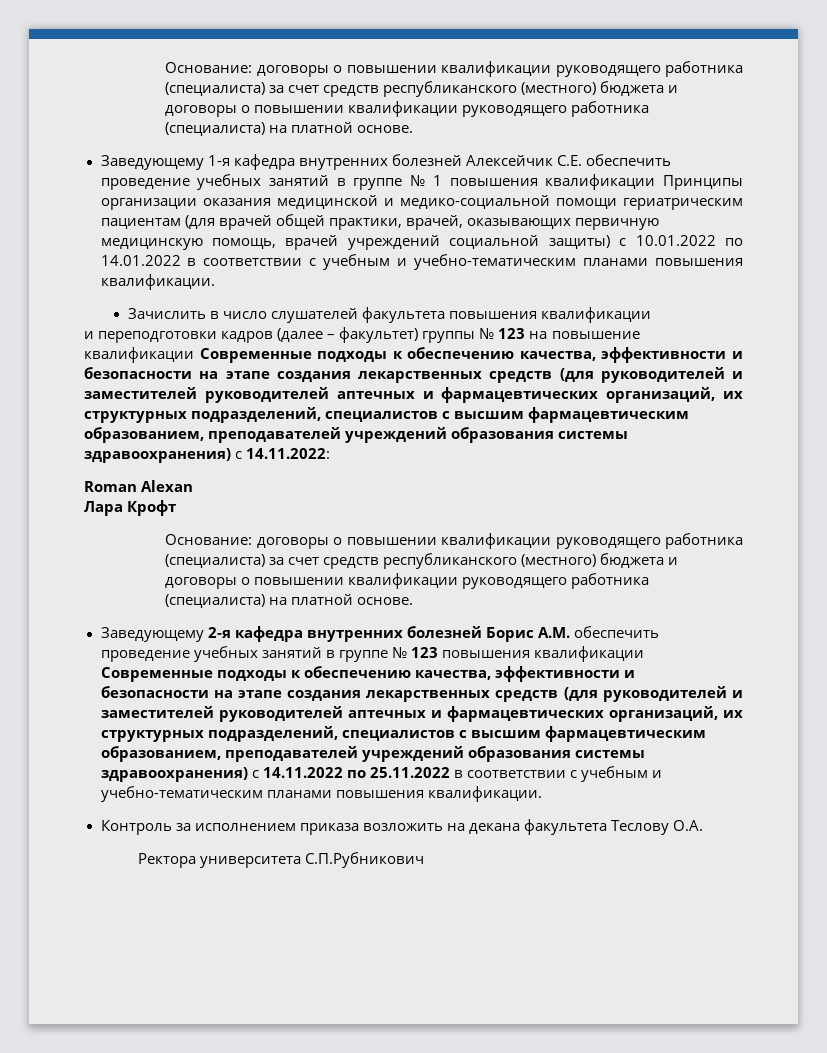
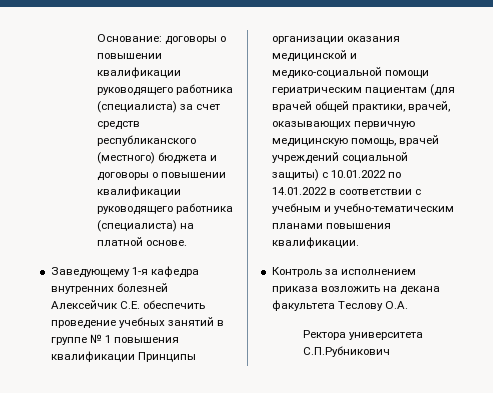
[127,307,651,323] [84,327,640,343] [84,347,743,363] [84,367,743,383] [84,387,743,403] [84,407,690,423] [84,427,629,443] [84,448,331,463] [84,480,194,492] [84,500,177,516] [165,533,744,549] [165,553,679,569] [165,573,650,589] [165,594,414,608] [100,626,659,642] [100,646,644,662] [100,666,635,682] [100,686,743,702] [100,706,743,722] [100,726,706,742] [100,746,645,762] [100,766,662,782] [100,786,542,802] // Зачислить в число слушателей факультета повышения квалификации // и переподготовки кадров (далее – факультет) группы № 123 на повышение квалификации Современные подходы к обеспечению качества, эффективности и безопасности на этапе создания лекарственных средств (для руководителей и заместителей руководителей аптечных и фармацевтических организаций, их структурных подразделений, специалистов с высшим фармацевтическим образованием, преподавателей учреждений образования системы здравоохранения) с 14.11.2022: // Roman Alexan // Лара Крофт // Основание: договоры о повышении квалификации руководящего работника (специалиста) за счет средств республиканского (местного) бюджета и договоры о повышении квалификации руководящего работника (специалиста) на платной основе. // Заведующему 2-я кафедра внутренних болезней Борис А.М. обеспечить проведение учебных занятий в группе № 123 повышения квалификации Современные подходы к обеспечению качества, эффективности и безопасности на этапе создания лекарственных средств (для руководителей и заместителей руководителей аптечных и фармацевтических организаций, их структурных подразделений, специалистов с высшим фармацевтическим образованием, преподавателей учреждений образования системы здравоохранения) с 14.11.2022 по 25.11.2022 в соответствии с учебным и учебно-тематическим планами повышения квалификации. -> (359, 242) none

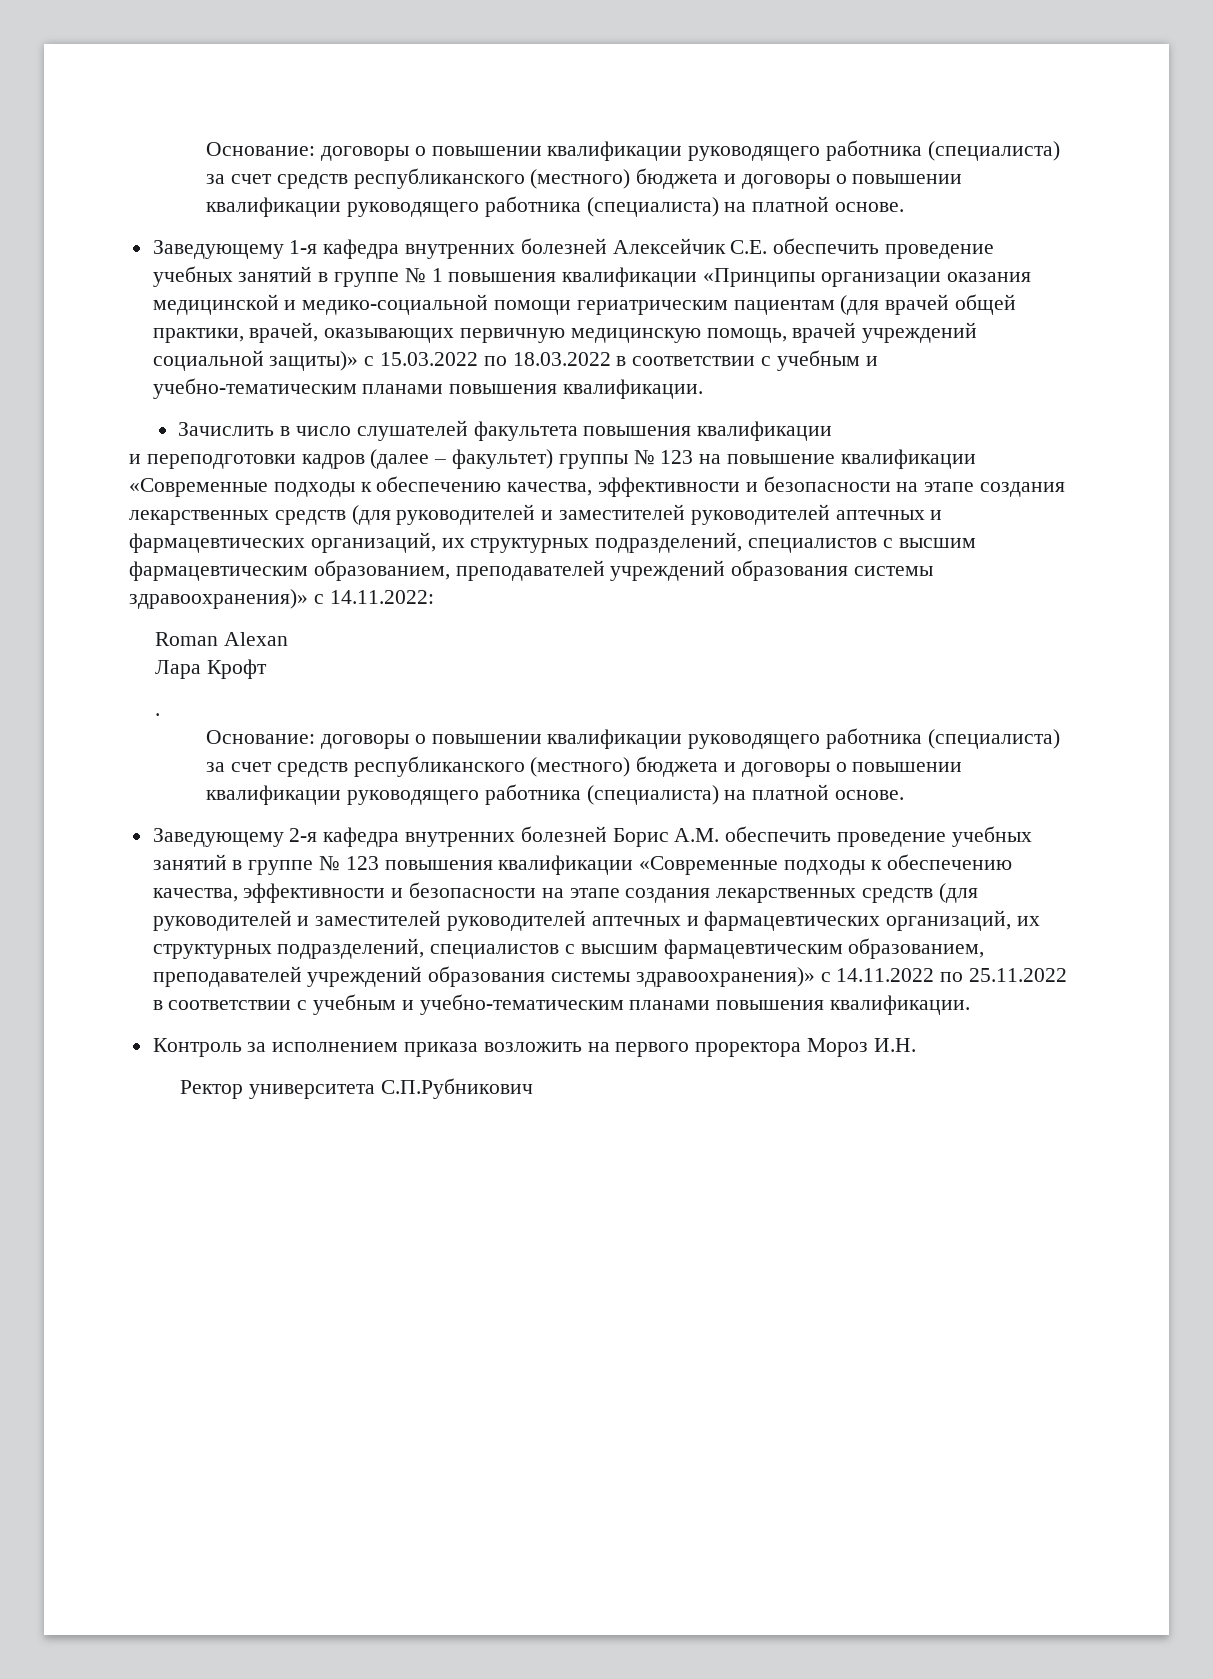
[137,352,196,362] Принципы -> [703,268,816,287] «Принципы
[271,169,401,181] [271,187,327,195] защиты) с 10.01.2022 по 14.01.2022 -> [269,350,878,371] [152,378,704,399] [178,420,833,441] [129,449,976,469] [129,476,1066,497] [129,504,943,525] [129,532,976,553] [129,560,934,581] [129,589,434,609] [154,632,288,646] [154,659,267,679] [154,713,160,716] [206,728,1060,749] [206,756,963,777] [206,784,905,805] [152,826,1032,847] [152,854,1012,875] [152,882,978,903] [152,910,1041,931] [152,938,985,959] [152,966,1068,987] защиты)» с 15.03.2022 по 18.03.2022 в соответствии с учебным и учебно-тематическим планами повышения квалификации. // Зачислить в число слушателей факультета повышения квалификации // и переподготовки кадров (далее – факультет) группы № 123 на повышение квалификации «Современные подходы к обеспечению качества, эффективности и безопасности на этапе создания лекарственных средств (для руководителей и заместителей руководителей аптечных и фармацевтических организаций, их структурных подразделений, специалистов с высшим фармацевтическим образованием, преподавателей учреждений образования системы здравоохранения)» с 14.11.2022: // Roman Alexan // Лара Крофт // . // Основание: договоры о повышении квалификации руководящего работника (специалиста) за счет средств республиканского (местного) бюджета и договоры о повышении квалификации руководящего работника (специалиста) на платной основе. // Заведующему 2-я кафедра внутренних болезней Борис А.М. обеспечить проведение учебных занятий в группе № 123 повышения квалификации «Современные подходы к обеспечению качества, эффективности и безопасности на этапе создания лекарственных средств (для руководителей и заместителей руководителей аптечных и фармацевтических организаций, их структурных подразделений, специалистов с высшим фармацевтическим образованием, преподавателей учреждений образования системы здравоохранения)» с 14.11.2022 по 25.11.2022
[399,286,440,295] [271,300,408,311] [302,330,346,340] декана факультета Теслову О.А. // Ректора -> [615,1038,916,1057] [180,1080,244,1099] первого проректора Мороз И.Н. // Ректор

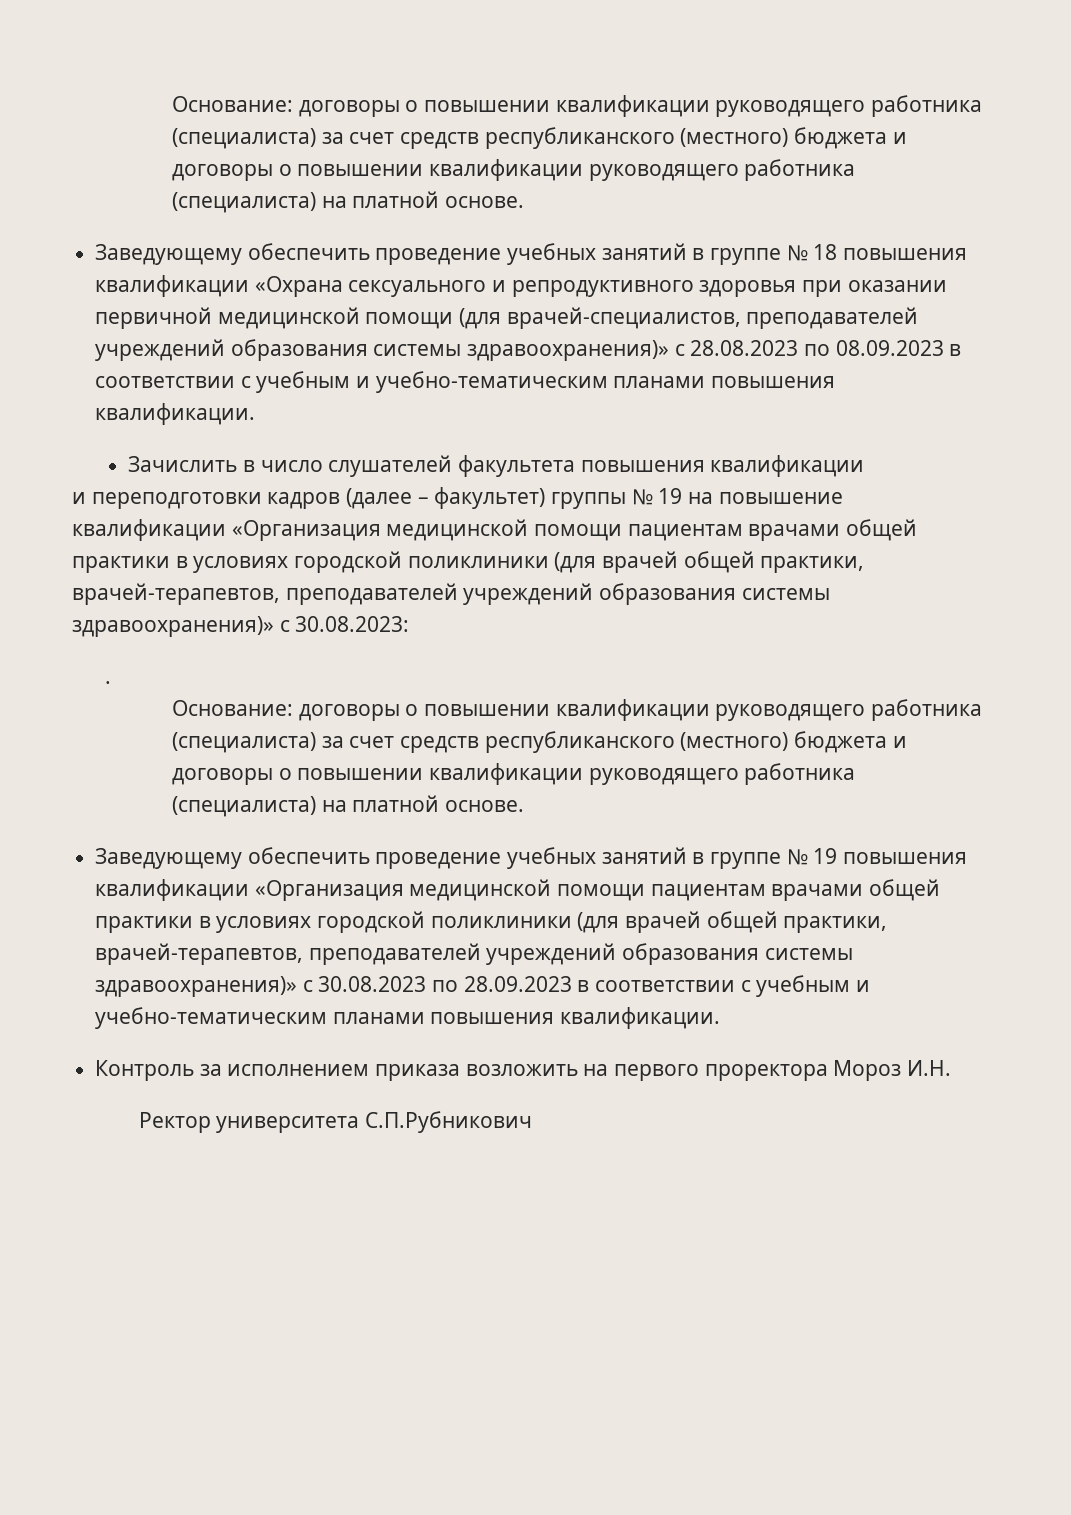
[289,238,995,259] [152,266,1031,287] [152,294,1017,315] [152,322,978,343] [152,350,611,371] 1-я кафедра внутренних болезней Алексейчик С.Е. обеспечить проведение учебных занятий в группе № 1 повышения квалификации «Принципы организации оказания медицинской и медико-социальной помощи гериатрическим пациентам (для врачей общей практики, врачей, оказывающих первичную медицинскую помощь, врачей учреждений социальной защиты)» с 15.03.2022 по 18.03.2022 -> [247,243,968,265] [95,275,947,297] [95,307,919,329] [95,339,944,361] обеспечить проведение учебных занятий в группе № 18 повышения квалификации «Охрана сексуального и репродуктивного здоровья при оказании первичной медицинской помощи (для врачей-специалистов, преподавателей учреждений образования системы здравоохранения)» с 28.08.2023 по 08.09.2023
[660,450,694,464] 123 -> [658,488,683,504] 19
[129,476,1066,497] [129,504,943,525] [129,532,976,553] [129,560,934,581] [129,589,434,609] [154,632,288,646] [154,659,267,679] «Современные подходы к обеспечению качества, эффективности и безопасности на этапе создания лекарственных средств (для руководителей и заместителей руководителей аптечных и фармацевтических организаций, их структурных подразделений, специалистов с высшим фармацевтическим образованием, преподавателей учреждений образования системы здравоохранения)» с 14.11.2022: // Roman Alexan // Лара Крофт -> [231,519,918,541] [72,551,865,573] [72,583,830,605] [72,616,410,637] «Организация медицинской помощи пациентам врачами общей практики в условиях городской поликлиники (для врачей общей практики, врачей-терапевтов, преподавателей учреждений образования системы здравоохранения)» с 30.08.2023:
[289,826,1032,847] [152,854,1012,875] [152,882,978,903] [152,910,1041,931] [152,938,985,959] [152,966,1068,987] 2-я кафедра внутренних болезней Борис А.М. обеспечить проведение учебных занятий в группе № 123 повышения квалификации «Современные подходы к обеспечению качества, эффективности и безопасности на этапе создания лекарственных средств (для руководителей и заместителей руководителей аптечных и фармацевтических организаций, их структурных подразделений, специалистов с высшим фармацевтическим образованием, преподавателей учреждений образования системы здравоохранения)» с 14.11.2022 по 25.11.2022 -> [247,847,968,869] [95,879,941,901] [95,911,888,933] [95,943,853,965] [95,976,572,997] обеспечить проведение учебных занятий в группе № 19 повышения квалификации «Организация медицинской помощи пациентам врачами общей практики в условиях городской поликлиники (для врачей общей практики, врачей-терапевтов, преподавателей учреждений образования системы здравоохранения)» с 30.08.2023 по 28.09.2023

